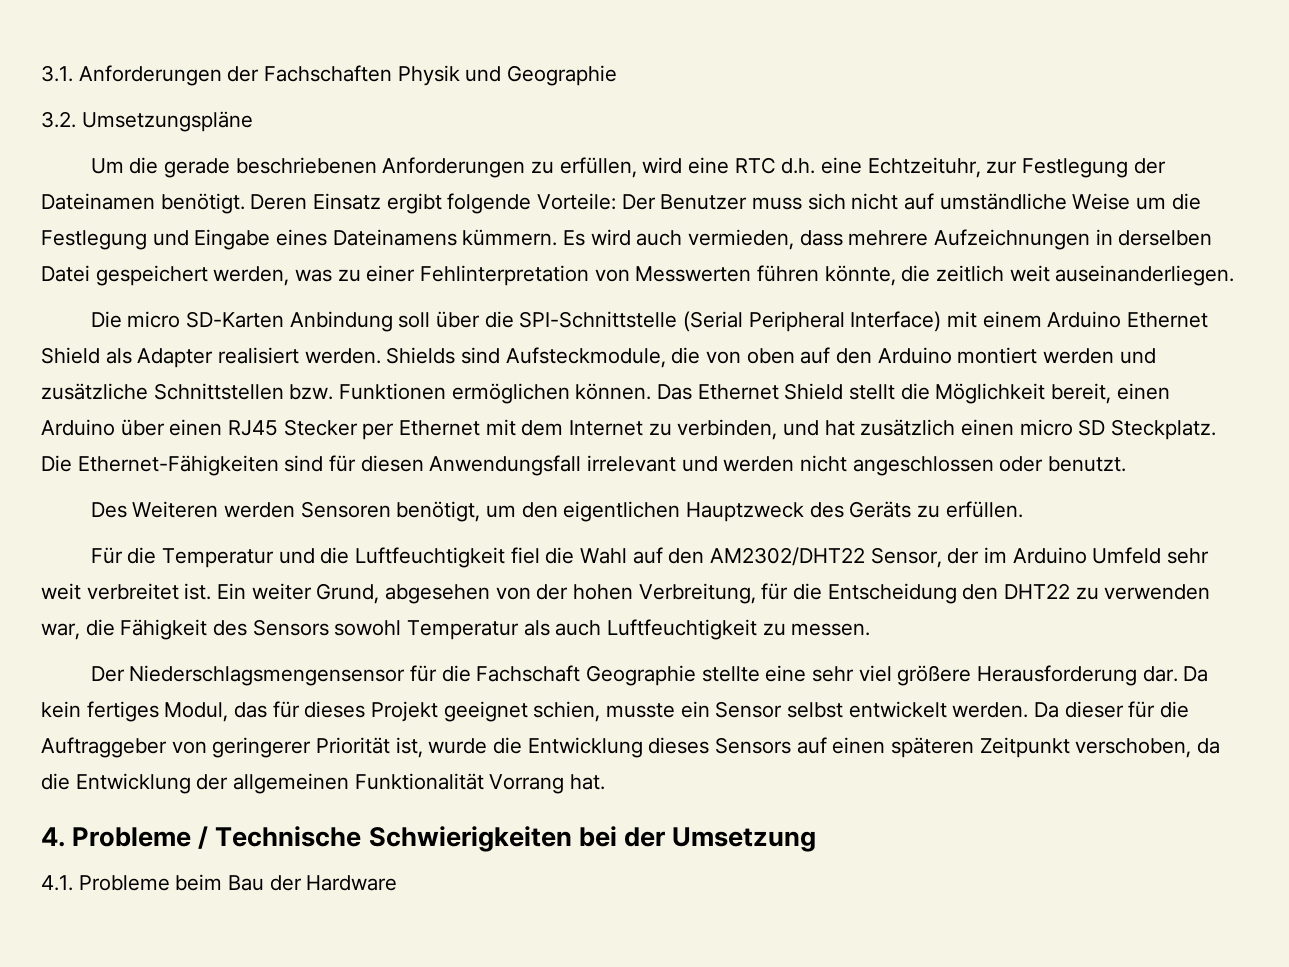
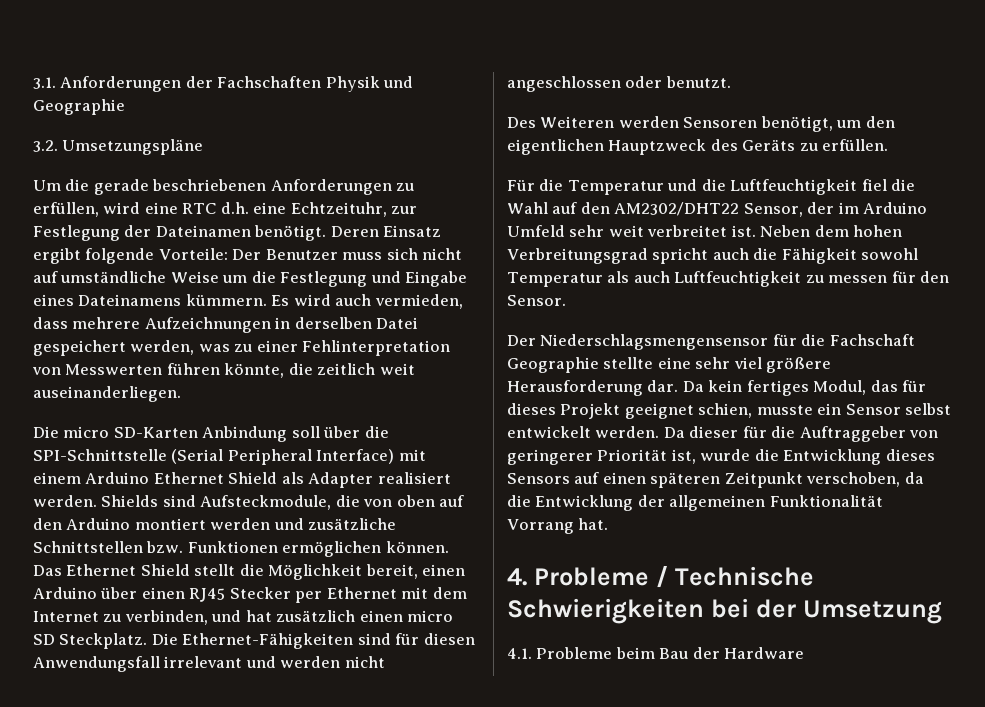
[217,583,1211,604] [41,619,329,640] Ein weiter Grund, abgesehen von der hohen Verbreitung, für die Entscheidung den DHT22 zu verwenden war, die Fähigkeit des Sensors -> [760,225,903,237] [507,248,857,264] Neben dem hohen Verbreitungsgrad spricht auch die Fähigkeit
[791,623,871,636] messen. -> [828,271,950,283] [507,295,566,306] messen für den Sensor.

